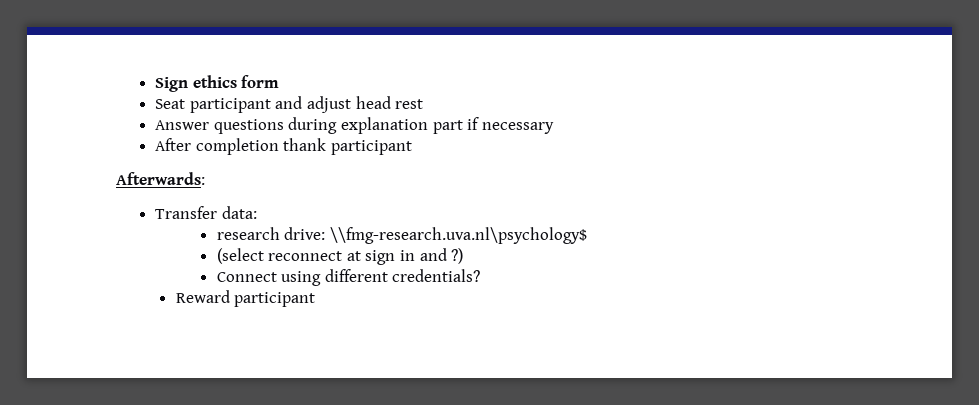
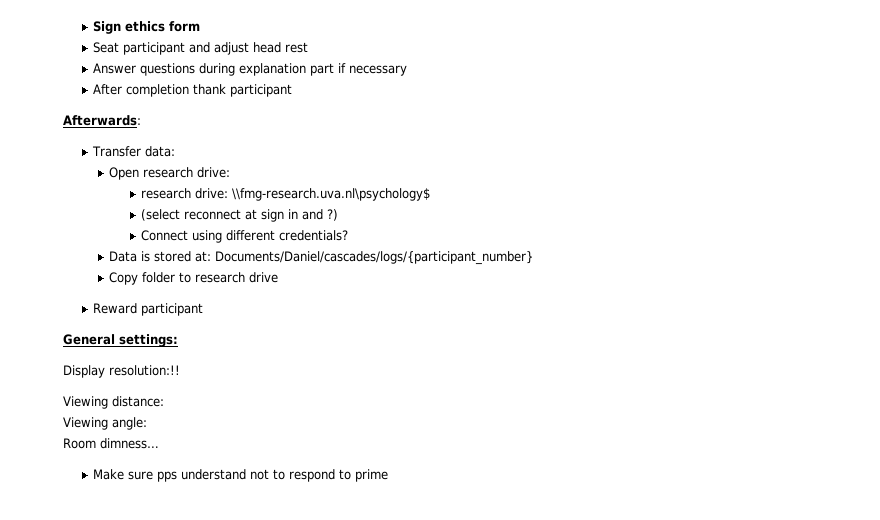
(257, 212) none -> [109,167,231,180] // Open research drive:
[175,290,316,307] Reward participant -> [109,251,534,265] [109,272,279,285] [93,303,204,316] [63,334,178,347] [63,365,180,378] [63,396,164,409] [63,417,147,430] [63,438,159,449] [93,469,389,482] Data is stored at: Documents/Daniel/cascades/logs/{participant_number} // Copy folder to research drive // Reward participant // General settings: // Display resolution:!! // Viewing distance: // Viewing angle: // Room dimness… // Make sure pps understand not to respond to prime

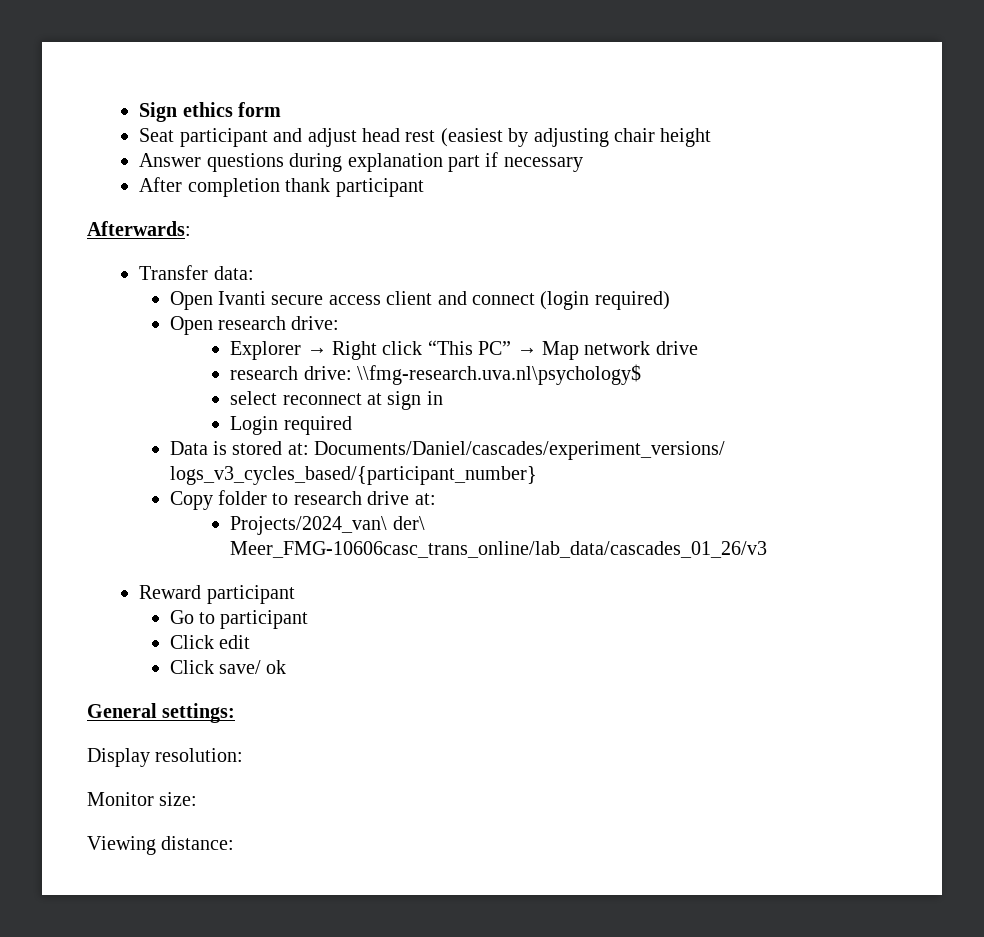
(309, 47) none -> [440,128,712,147] (easiest by adjusting chair height
[143,167,231,178] research drive: -> [218,291,670,310] [169,316,340,335] [230,340,698,360] Ivanti secure access client and connect (login required) // Open research drive: // Explorer → Right click “This PC” → Map network drive
[141,209,181,221] (select -> [230,391,278,405] select
[302,209,339,221] [141,230,349,243] and ?) // Connect using different credentials? -> [230,416,352,435] // Login required
[215,251,534,265] Documents/Daniel/cascades/logs/{participant_number} -> [314,441,726,460] [169,466,537,485] Documents/Daniel/cascades/experiment_versions/ logs_v3_cycles_based/{participant_number}
[93,303,204,316] // Reward participant -> [414,493,436,505] [230,516,425,535] [230,541,768,558] [139,585,295,604] [169,610,309,629] [169,635,251,649] [169,660,287,674] at: // Projects/2024_van\ der\ Meer_FMG-10606casc_trans_online/lab_data/cascades_01_26/v3 // Reward participant // Go to participant // Click edit // Click save/ ok
[109,365,180,376] resolution:!! -> [155,748,244,762] [87,792,198,806] resolution: // Monitor size:
[63,417,147,430] [63,438,159,449] [93,469,389,482] // Viewing angle: // Room dimness… // Make sure pps understand not to respond to prime -> (235, 843) none

